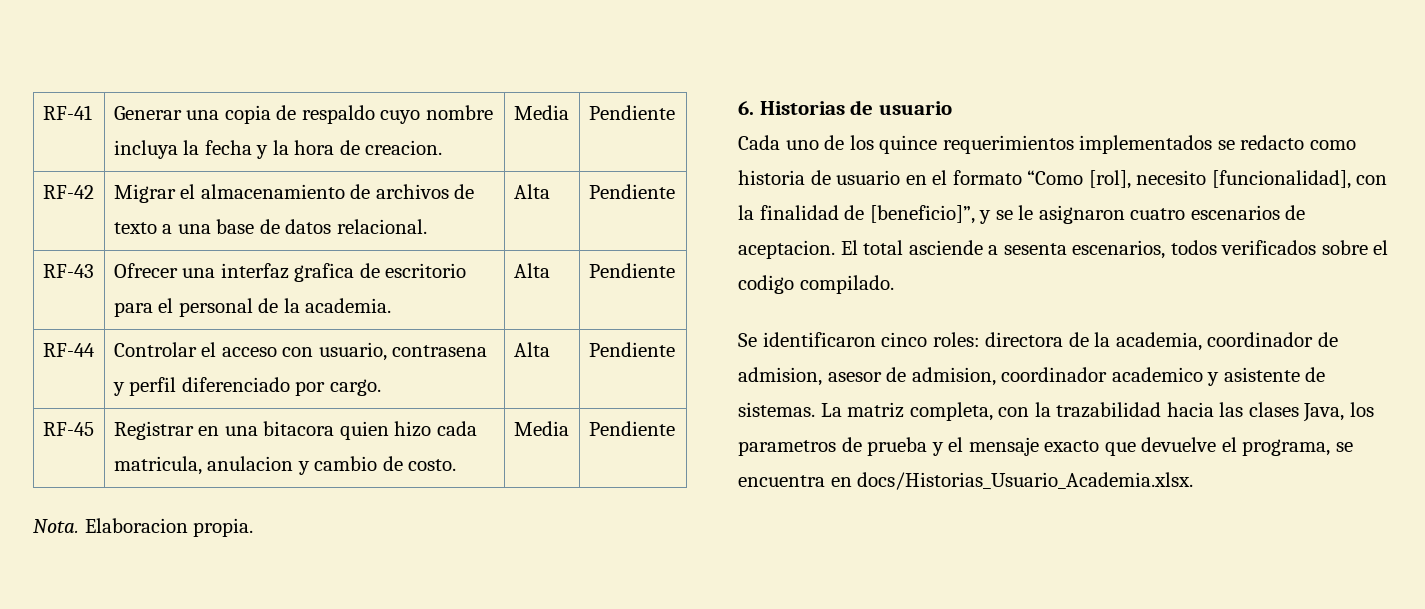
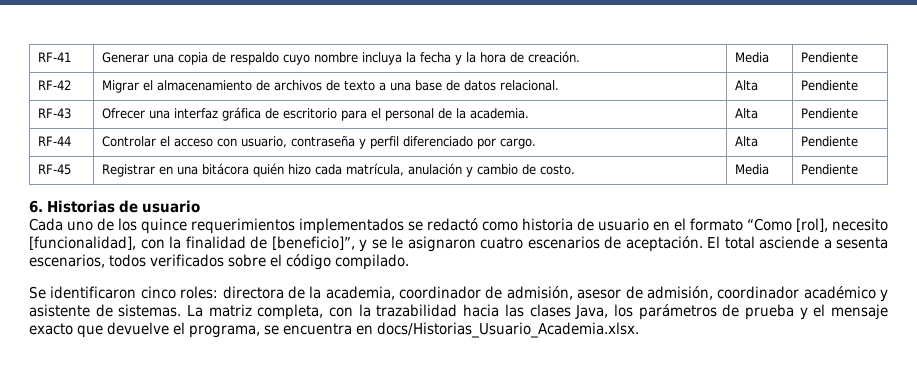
[365,140,443,155] creacion. -> [527,51,580,63] creación.
[294,263,355,282] grafica -> [221,107,261,121] gráfica
[392,345,488,357] contrasena -> [290,135,355,147] contraseña
[263,421,477,440] [113,456,294,475] bitacora quien hizo cada matricula, anulacion -> [201,163,462,177] bitácora quién hizo cada matrícula, anulación
[33,518,254,537] // Nota. Elaboracion propia. -> (858, 169) none
[1240,135,1305,150] redacto -> [427,218,478,231] redactó
[738,240,835,259] aceptacion. -> [625,236,703,252] aceptación.
[738,275,794,294] codigo -> [286,254,331,270] código
[738,367,822,386] admision, -> [506,286,573,300] admisión,
[911,367,1203,386] admision, coordinador academico -> [646,286,876,300] admisión, coordinador académico
[738,440,836,456] parametros -> [638,304,717,320] parámetros

